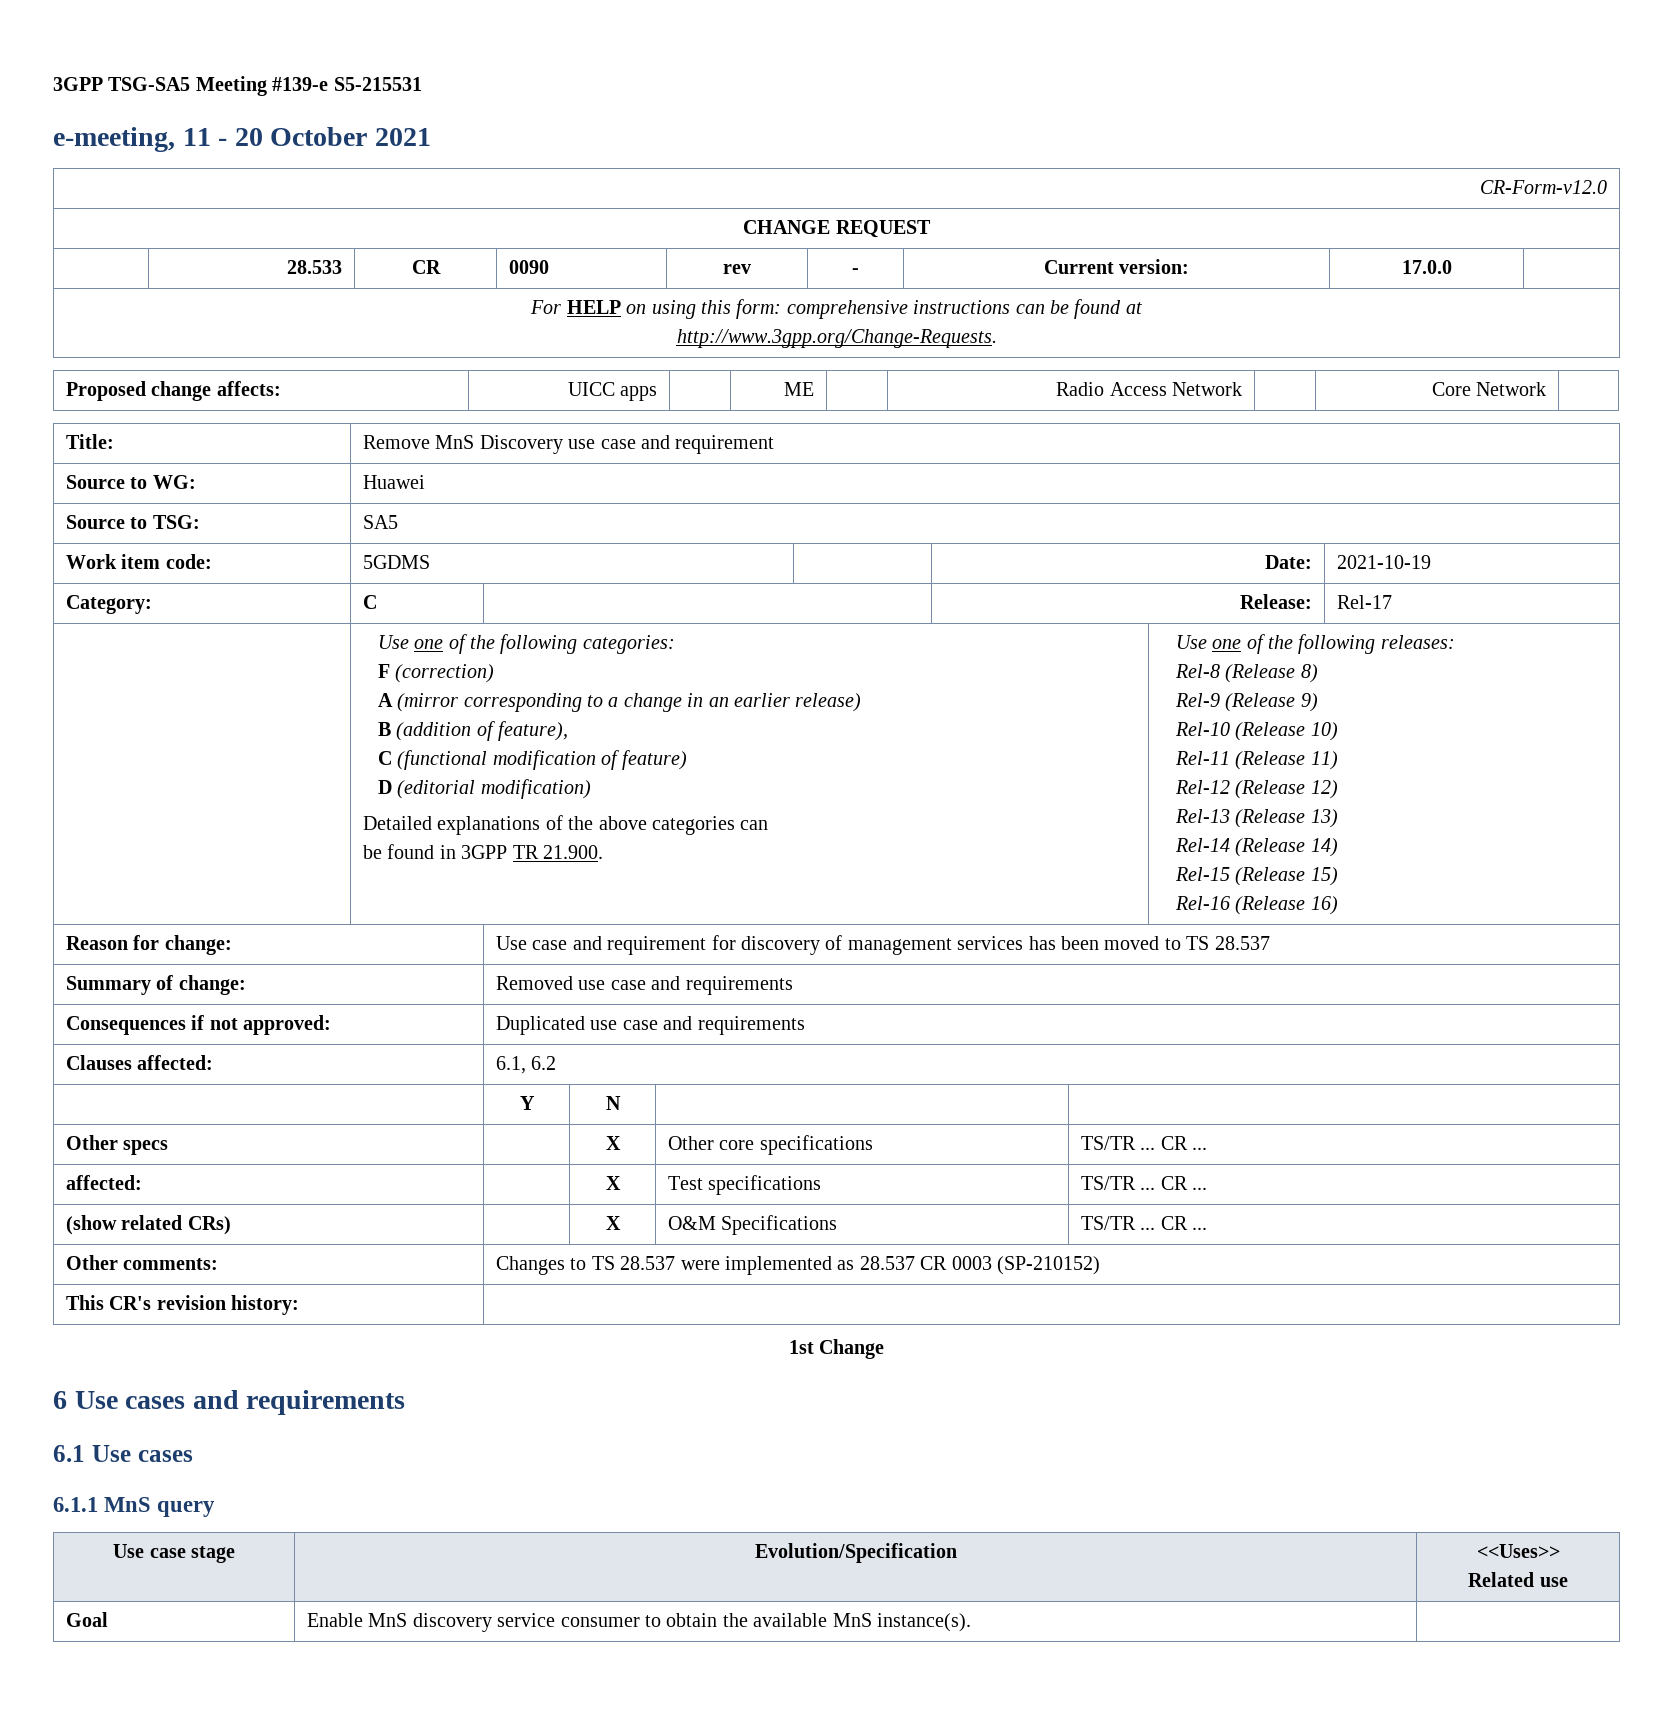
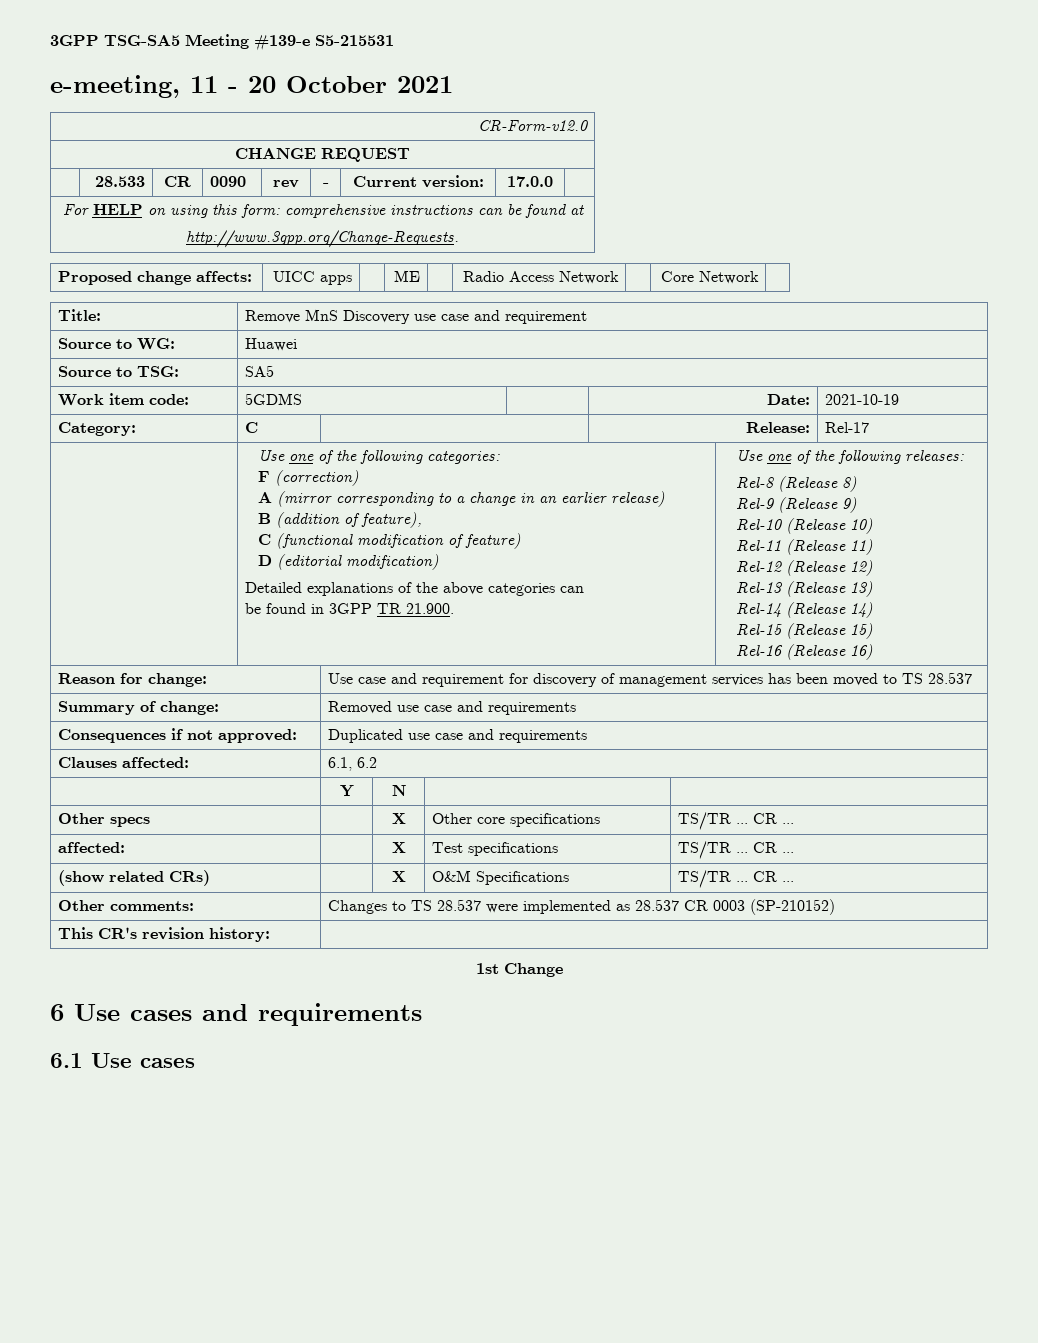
[53,1497,216,1517] [113,1544,235,1563] [754,1543,957,1563] [1476,1544,1560,1558] [1468,1572,1568,1587] [65,1612,108,1627] [306,1613,971,1632] // 6.1.1 MnS query // Use case stage | Evolution/Specification | <<Uses>> // Related use // Goal | Enable MnS discovery service consumer to obtain the available MnS instance(s). | -> (195, 1063) none

